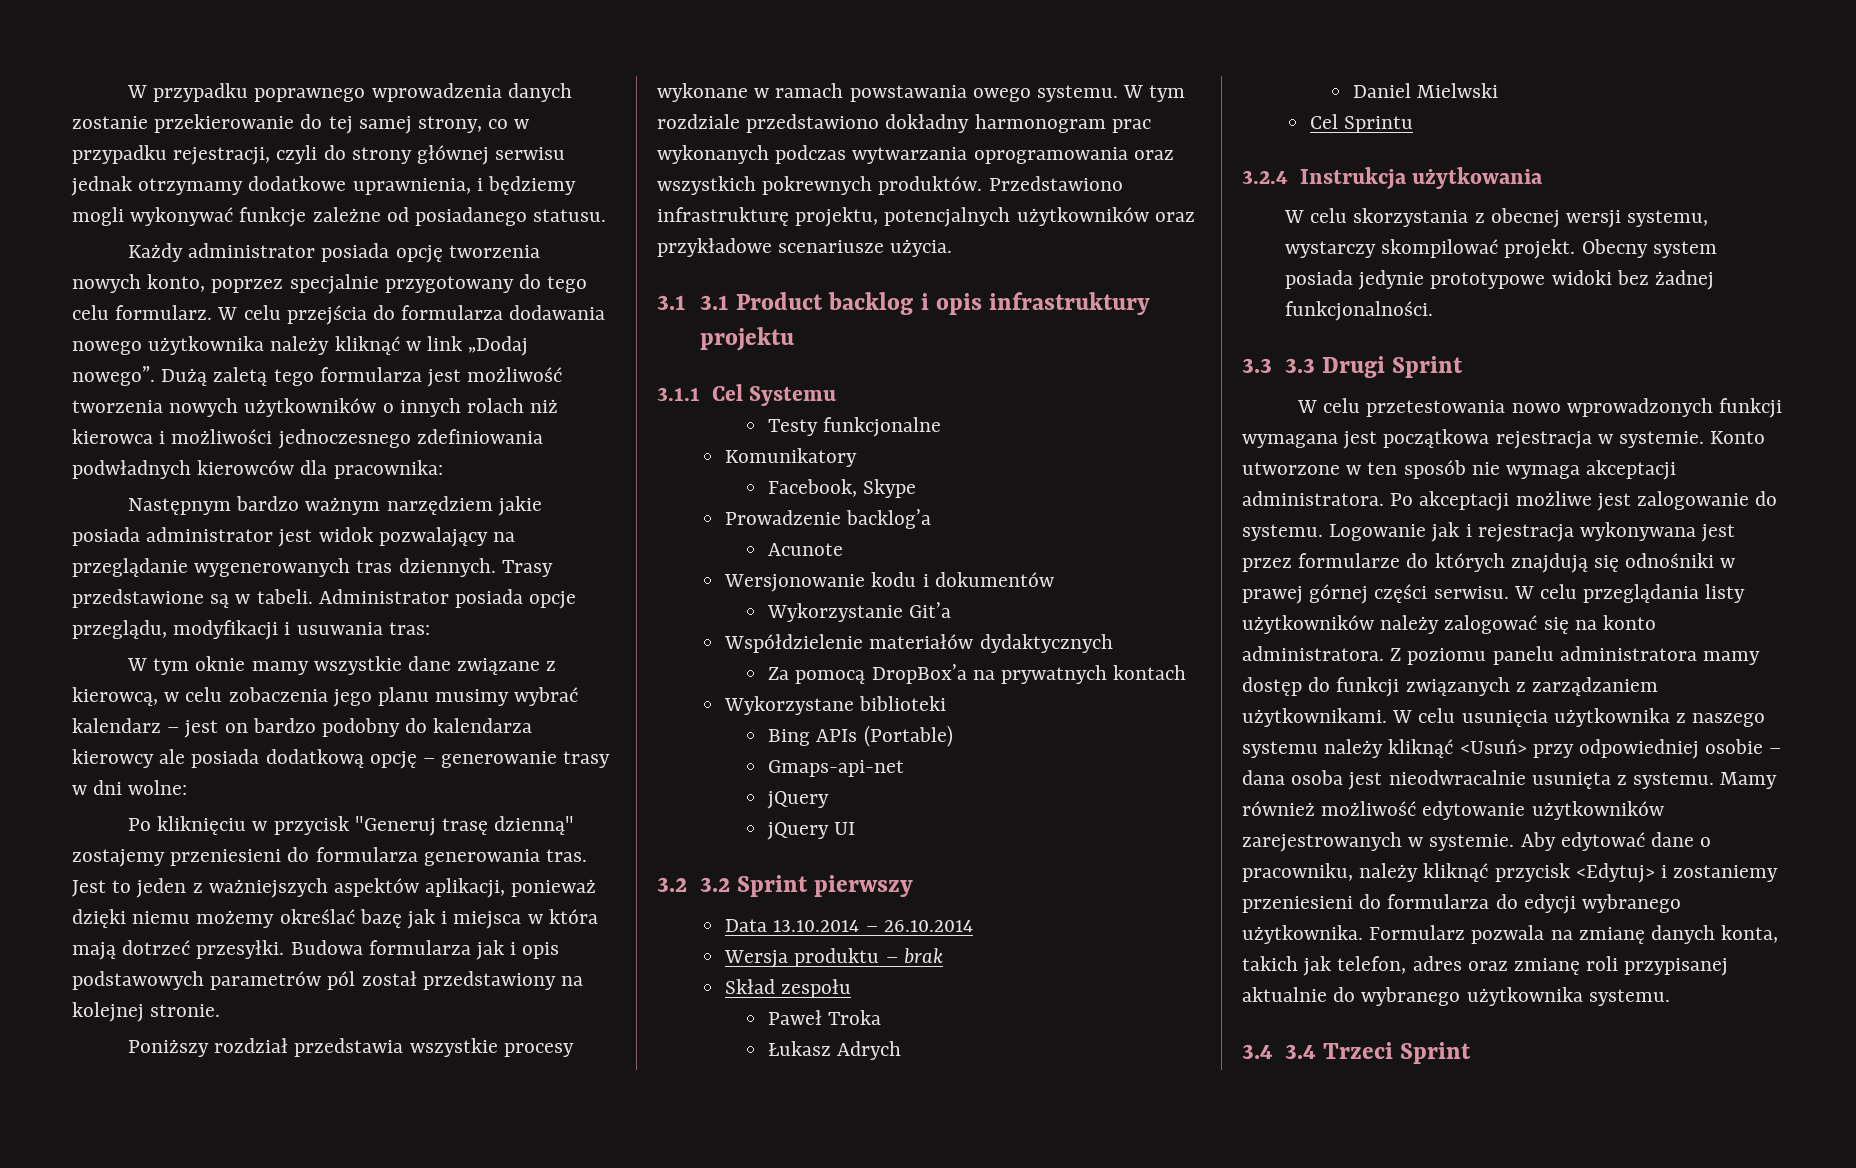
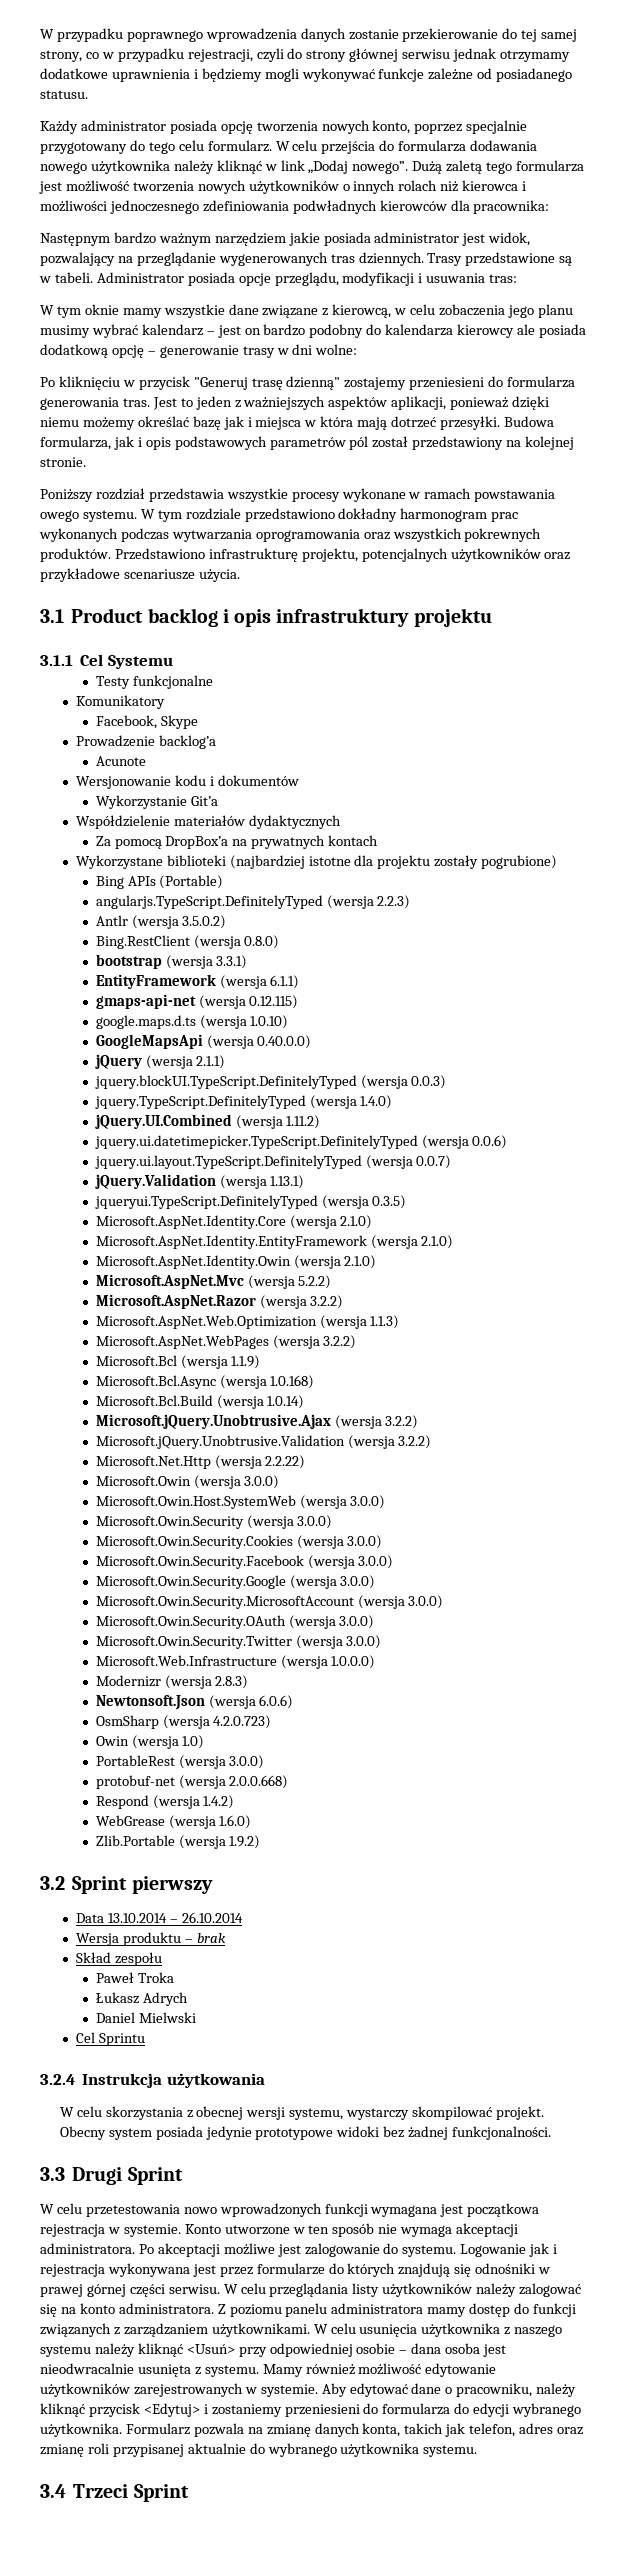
[352,178,471,195] uprawnienia, -> [111,69,190,82] uprawnienia
[318,527,373,542] widok -> [488,232,531,246] widok,
[368,940,471,955] formularza -> [40,436,111,450] formularza,
[699,295,729,310] 3.1 -> (64, 616) none
[768,725,953,747] [768,760,905,777] [767,791,830,809] [767,822,856,840] [657,877,730,892] // Bing APIs (Portable) // Gmaps-api-net // jQuery // jQuery UI // 3.2 3.2 -> [229,855,558,869] [95,875,224,889] [95,895,411,909] [95,915,227,929] [95,935,280,949] [95,954,248,969] [95,974,300,989] [95,994,299,1009] [95,1015,289,1029] [95,1034,312,1049] [94,1054,226,1069] [94,1075,447,1089] [94,1095,393,1109] [94,1114,321,1129] [94,1135,508,1149] [94,1155,452,1169] [94,1174,305,1189] [94,1195,407,1209] [95,1215,373,1229] [95,1235,454,1249] [95,1255,377,1269] [95,1274,332,1289] [95,1294,344,1309] [95,1315,400,1329] [95,1335,357,1349] [95,1355,261,1369] [95,1375,315,1389] [95,1395,305,1409] [95,1414,419,1429] [95,1435,432,1449] [95,1455,306,1469] [95,1475,280,1489] [95,1495,386,1509] [95,1515,333,1529] [95,1535,383,1549] [95,1555,394,1569] [95,1575,376,1589] [95,1595,444,1609] [95,1615,375,1629] [95,1635,382,1649] [95,1655,376,1669] [95,1675,249,1689] [95,1695,294,1710] [95,1715,272,1729] [95,1735,205,1749] [95,1755,265,1769] [95,1775,289,1789] [95,1795,235,1809] [95,1815,252,1829] [95,1835,261,1849] [40,1876,65,1890] (najbardziej istotne dla projektu zostały pogrubione) // Bing APIs (Portable) // angularjs.TypeScript.DefinitelyTyped (wersja 2.2.3) // Antlr (wersja 3.5.0.2) // Bing.RestClient (wersja 0.8.0) // bootstrap (wersja 3.3.1) // EntityFramework (wersja 6.1.1) // gmaps-api-net (wersja 0.12.115) // google.maps.d.ts (wersja 1.0.10) // GoogleMapsApi (wersja 0.40.0.0) // jQuery (wersja 2.1.1) // jquery.blockUI.TypeScript.DefinitelyTyped (wersja 0.0.3) // jquery.TypeScript.DefinitelyTyped (wersja 1.4.0) // jQuery.UI.Combined (wersja 1.11.2) // jquery.ui.datetimepicker.TypeScript.DefinitelyTyped (wersja 0.0.6) // jquery.ui.layout.TypeScript.DefinitelyTyped (wersja 0.0.7) // jQuery.Validation (wersja 1.13.1) // jqueryui.TypeScript.DefinitelyTyped (wersja 0.3.5) // Microsoft.AspNet.Identity.Core (wersja 2.1.0) // Microsoft.AspNet.Identity.EntityFramework (wersja 2.1.0) // Microsoft.AspNet.Identity.Owin (wersja 2.1.0) // Microsoft.AspNet.Mvc (wersja 5.2.2) // Microsoft.AspNet.Razor (wersja 3.2.2) // Microsoft.AspNet.Web.Optimization (wersja 1.1.3) // Microsoft.AspNet.WebPages (wersja 3.2.2) // Microsoft.Bcl (wersja 1.1.9) // Microsoft.Bcl.Async (wersja 1.0.168) // Microsoft.Bcl.Build (wersja 1.0.14) // Microsoft.jQuery.Unobtrusive.Ajax (wersja 3.2.2) // Microsoft.jQuery.Unobtrusive.Validation (wersja 3.2.2) // Microsoft.Net.Http (wersja 2.2.22) // Microsoft.Owin (wersja 3.0.0) // Microsoft.Owin.Host.SystemWeb (wersja 3.0.0) // Microsoft.Owin.Security (wersja 3.0.0) // Microsoft.Owin.Security.Cookies (wersja 3.0.0) // Microsoft.Owin.Security.Facebook (wersja 3.0.0) // Microsoft.Owin.Security.Google (wersja 3.0.0) // Microsoft.Owin.Security.MicrosoftAccount (wersja 3.0.0) // Microsoft.Owin.Security.OAuth (wersja 3.0.0) // Microsoft.Owin.Security.Twitter (wersja 3.0.0) // Microsoft.Web.Infrastructure (wersja 1.0.0.0) // Modernizr (wersja 2.8.3) // Newtonsoft.Json (wersja 6.0.6) // OsmSharp (wersja 4.2.0.723) // Owin (wersja 1.0) // PortableRest (wersja 3.0.0) // protobuf-net (wersja 2.0.0.668) // Respond (wersja 1.4.2) // WebGrease (wersja 1.6.0) // Zlib.Portable (wersja 1.9.2) // 3.2
[1284,358,1315,373] 3.3 -> (65, 2174) none
[1284,1044,1316,1059] 3.4 -> (66, 2491) none

